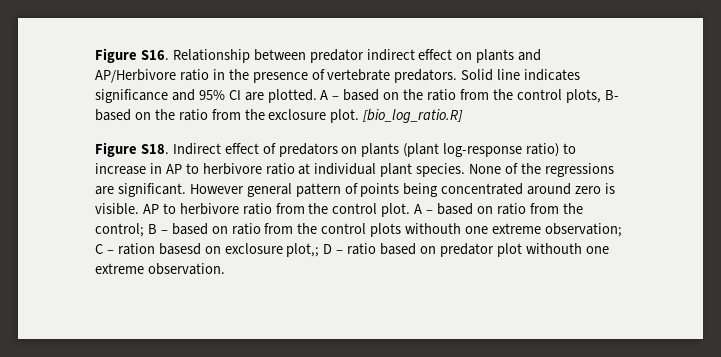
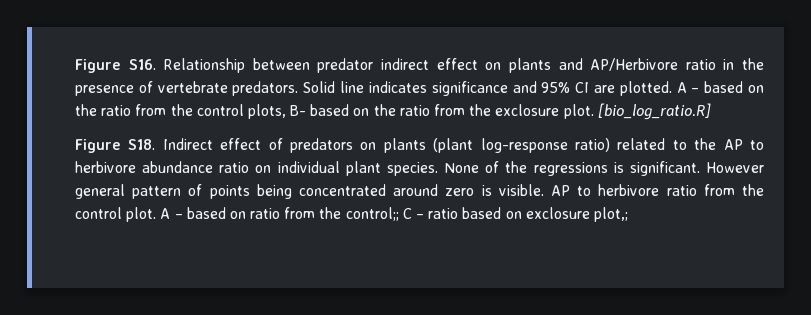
[563,143,577,154] [95,163,311,175] to increase in AP to herbivore ratio at -> [617,138,764,150] [75,161,272,173] related to the AP to herbivore abundance ratio on
[95,186,114,195] are -> [613,162,624,173] is
[95,223,622,237] [95,243,609,257] [95,263,225,275] control; B – based on ratio from the control plots withouth one extreme observation; C – ration basesd on exclosure plot,; D – ratio based on predator plot withouth one extreme observation. -> [345,207,628,222] control;; C – ratio based on exclosure plot,;

